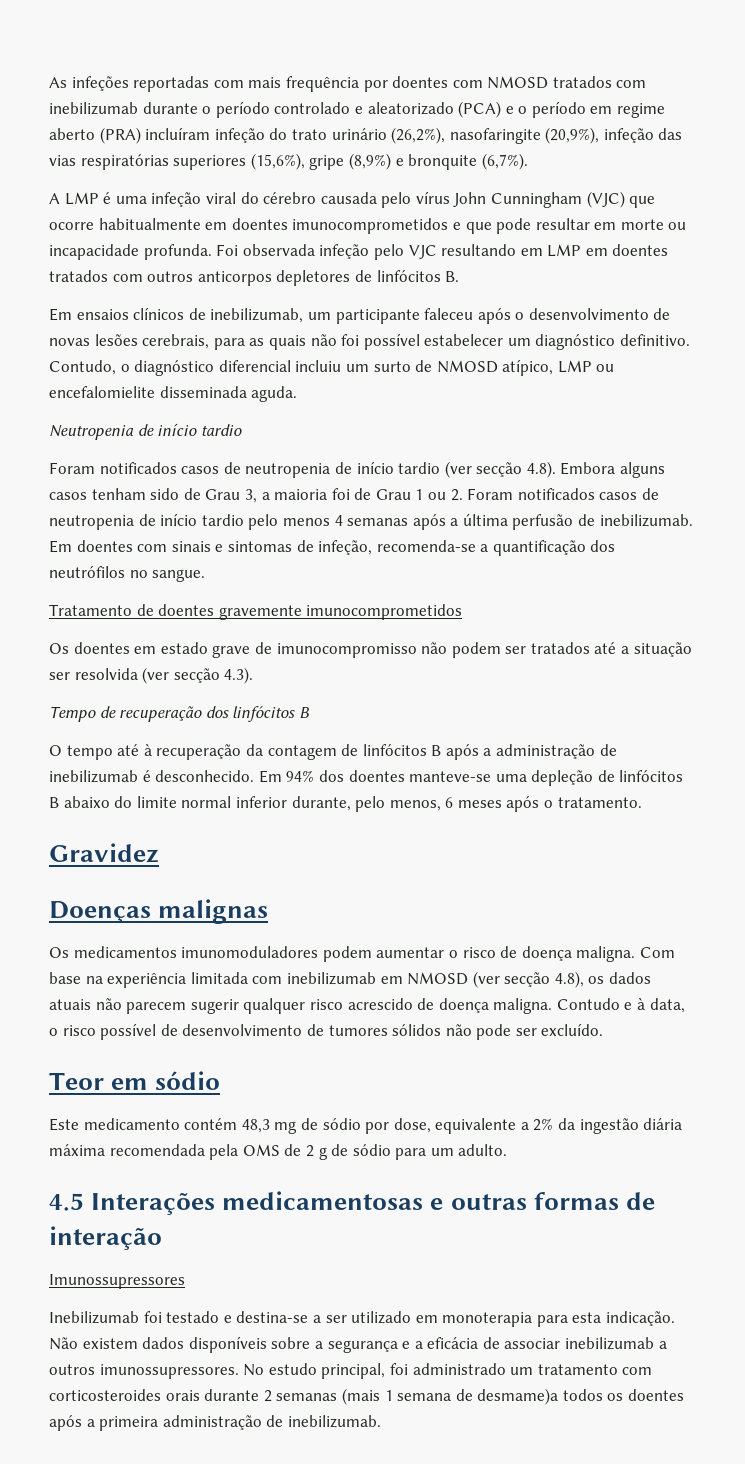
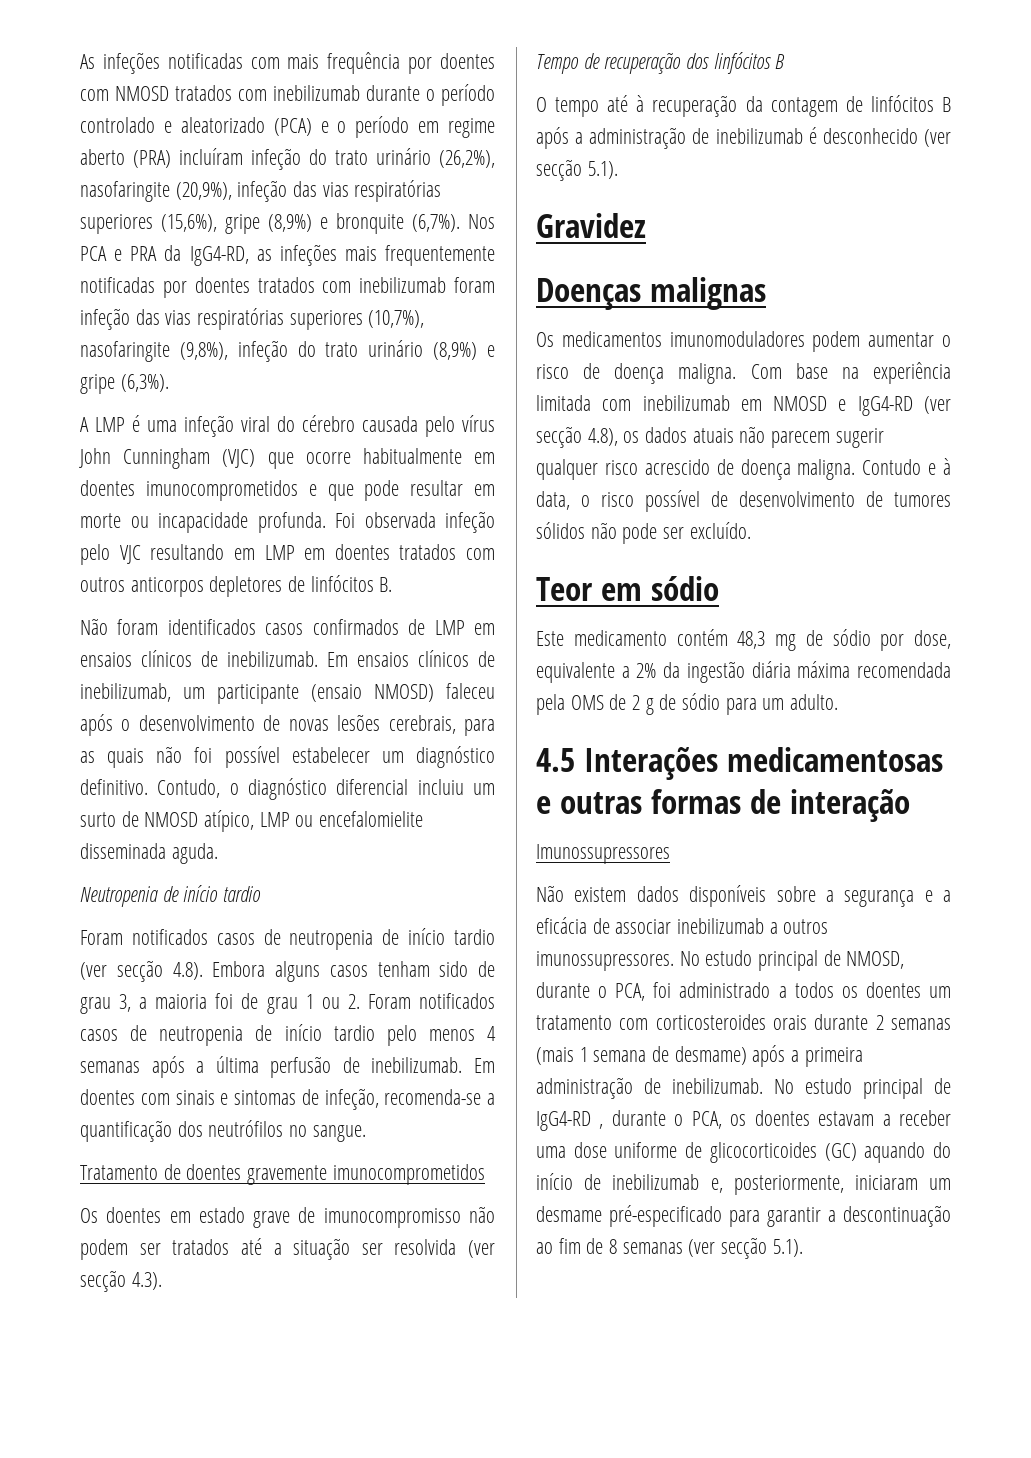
[133,76,210,92] reportadas -> [167,53,243,69] notificadas
(528, 161) none -> [468,214,495,229] [80,244,495,266] [80,277,495,298] [80,308,425,330] [80,340,495,362] [80,374,169,394] Nos PCA e PRA da IgG4-RD, as infeções mais frequentemente notificadas por doentes tratados com inebilizumab foram infeção das vias respiratórias superiores (10,7%), nasofaringite (9,8%), infeção do trato urinário (8,9%) e gripe (6,3%).
(460, 276) none -> [80,618,495,635] [80,650,318,667] Não foram identificados casos confirmados de LMP em ensaios clínicos de inebilizumab.
(420, 316) none -> [311,684,434,702] (ensaio NMOSD)
[205,489,241,500] Grau -> [80,997,111,1014] grau
[375,489,411,500] Grau -> [266,997,298,1014] grau
[155,770,684,786] [49,796,642,812] desconhecido. Em 94% dos doentes manteve-se uma depleção de linfócitos B abaixo do limite normal inferior durante, pelo menos, 6 meses após o tratamento. -> [822,128,951,147] [536,159,618,181] desconhecido (ver secção 5.1).
(469, 978) none -> [838,396,913,416] e IgG4-RD
[49,1311,676,1327] Inebilizumab foi testado e destina-se a ser utilizado em monoterapia para esta indicação. -> (670, 854) none
[321,1363,506,1379] principal, foi administrado -> [758,950,905,971] [536,982,921,1001] principal de NMOSD, durante o PCA, foi administrado a todos os doentes
[477,1388,685,1405] desmame)a todos os doentes -> [674,1046,747,1065] desmame)
(381, 1421) none -> [774,1078,951,1099] [536,1110,951,1131] [536,1142,951,1163] [536,1173,951,1195] [536,1205,951,1227] [536,1237,803,1259] No estudo principal de IgG4-RD , durante o PCA, os doentes estavam a receber uma dose uniforme de glicocorticoides (GC) aquando do início de inebilizumab e, posteriormente, iniciaram um desmame pré-especificado para garantir a descontinuação ao fim de 8 semanas (ver secção 5.1).

